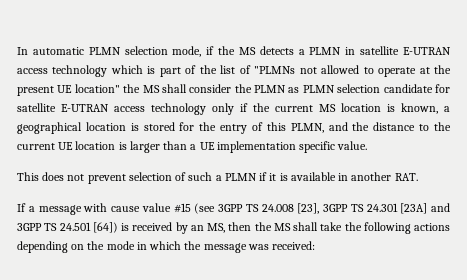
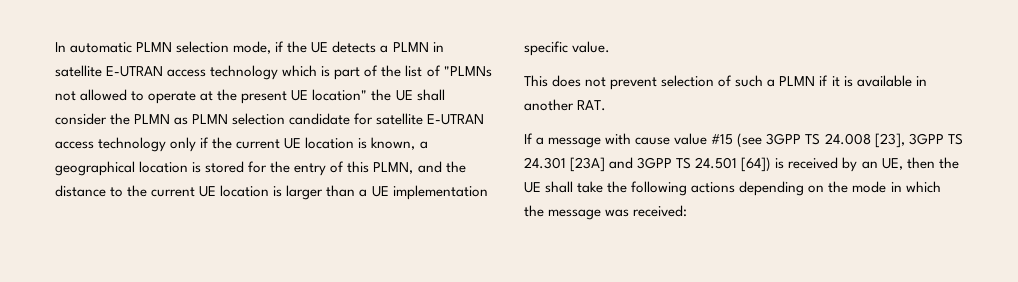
[238,47,256,55] MS -> [311,42,329,53] UE
[142,85,160,93] MS -> [395,90,413,101] UE
[319,104,336,112] MS -> [284,138,302,149] UE
[207,223,225,233] MS, -> [881,158,903,170] UE,
[273,223,291,231] MS -> [524,182,541,193] UE

